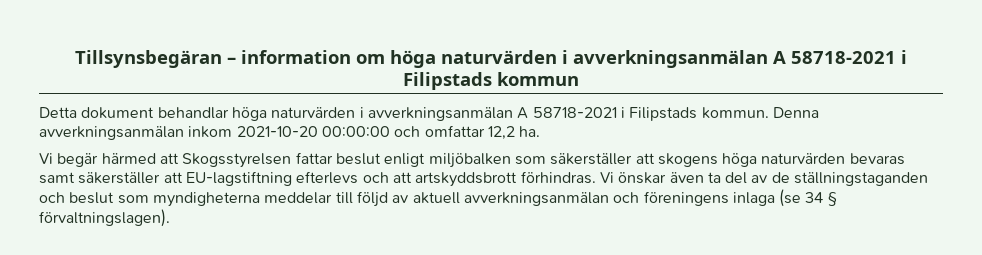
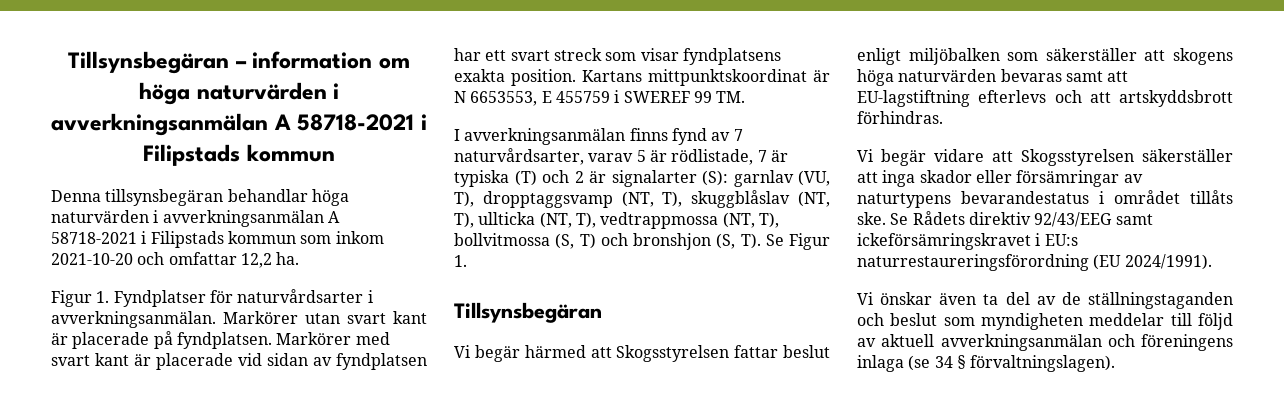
[39,107,155,119] Detta dokument -> [51,189,224,206] Denna tillsynsbegäran
[701,107,819,119] [39,126,184,140] kommun. Denna avverkningsanmälan -> [227,231,332,244] kommun som
[321,126,390,137] 00:00:00 -> (133, 259) none
(541, 131) none -> [51,289,373,307] [51,311,427,328] [51,331,390,349] [51,353,427,370] [454,48,781,65] [454,69,830,86] [454,90,746,106] [454,128,743,145] [454,148,788,165] [454,170,830,187] [454,190,830,208] [454,212,779,229] [454,233,830,250] [454,255,467,267] [454,302,602,323] // Figur 1. Fyndplatser för naturvårdsarter i avverkningsanmälan. Markörer utan svart kant är placerade på fyndplatsen. Markörer med svart kant är placerade vid sidan av fyndplatsen har ett svart streck som visar fyndplatsens exakta position. Kartans mittpunktskoordinat är N 6653553, E 455759 i SWEREF 99 TM. // I avverkningsanmälan finns fynd av 7 naturvårdsarter, varav 5 är rödlistade, 7 är typiska (T) och 2 är signalarter (S): garnlav (VU, T), dropptaggsvamp (NT, T), skuggblåslav (NT, T), ullticka (NT, T), vedtrappmossa (NT, T), bollvitmossa (S, T) och bronshjon (S, T). Se Figur 1. // Tillsynsbegäran
[78,172,161,184] säkerställer -> (1103, 76) none
(596, 177) none -> [857,149,1233,166] [857,170,1143,187] [857,190,1233,208] [857,211,1153,227] [857,233,1078,250] [857,254,1212,271] // Vi begär vidare att Skogsstyrelsen säkerställer att inga skador eller försämringar av naturtypens bevarandestatus i området tillåts ske. Se Rådets direktiv 92/43/EEG samt ickeförsämringskravet i EU:s naturrestaureringsförordning (EU 2024/1991). //
[152,192,260,207] myndigheterna -> [981,313,1083,330] myndigheten

